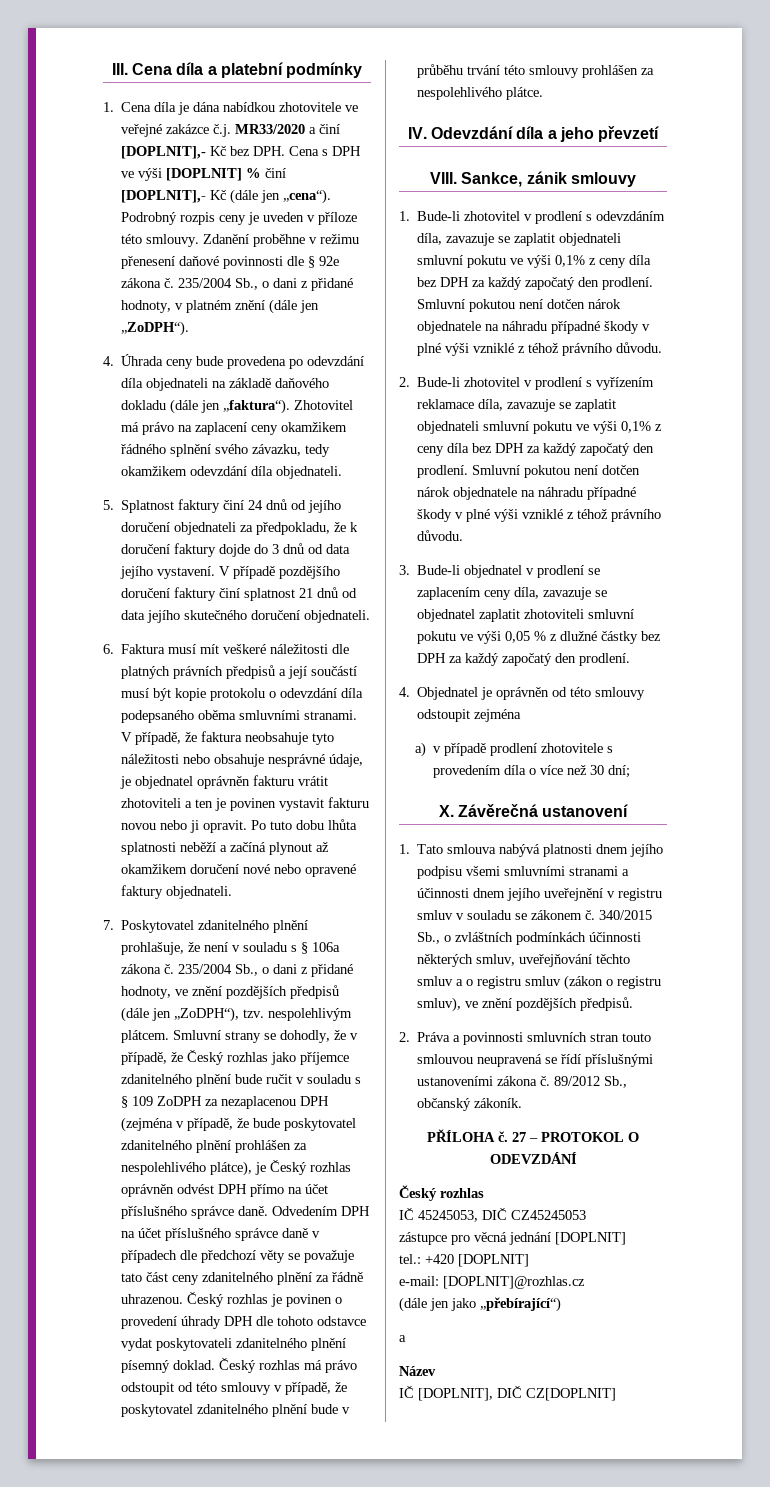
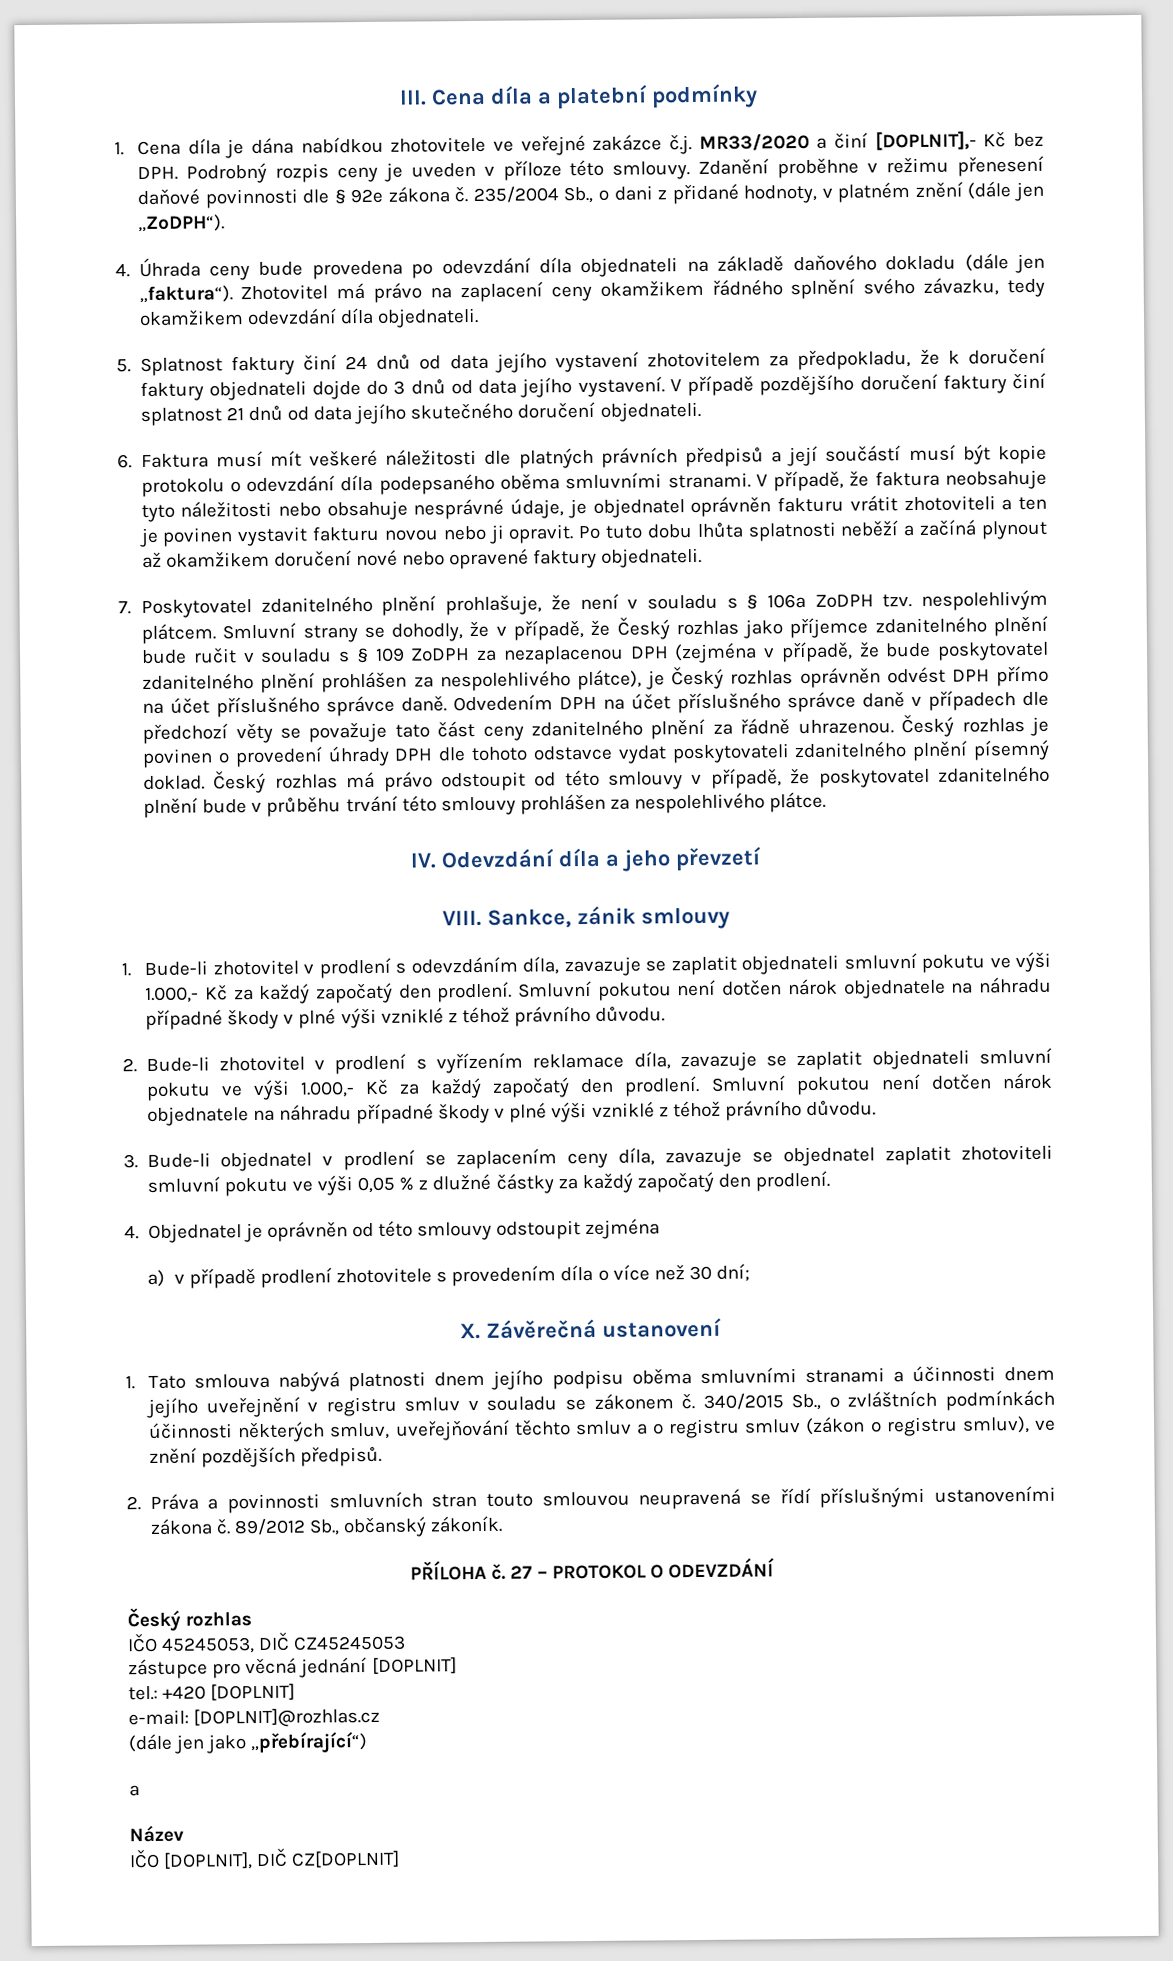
[289,146,362,156] [121,168,287,181] [121,189,332,204] Cena s DPH ve výši [DOPLNIT] % činí [DOPLNIT],- Kč (dále jen „cena“). -> (179, 173) none
[308,500,342,513] [121,522,237,535] jejího doručení objednateli -> [449,351,762,373] data jejího vystavení zhotovitelem
(217, 550) none -> [208,380,307,401] objednateli
[121,964,354,977] [121,985,340,999] [121,1007,240,1022] zákona č. 235/2004 Sb., o dani z přidané hodnoty, ve znění pozdějších předpisů (dále jen „ZoDPH“), -> [814,594,874,608] ZoDPH
[555,255,652,268] [417,277,470,287] 0,1% z ceny díla bez DPH -> [145,984,228,1004] 1.000,- Kč
[621,421,663,433] [417,443,525,456] 0,1% z ceny díla bez DPH -> [299,1078,389,1098] 1.000,- Kč
[641,631,662,641] [417,653,447,663] bez DPH -> (554, 1183) none
[466,866,501,876] všemi -> [631,1368,692,1385] oběma
[399,1208,414,1220] IČ -> [127,1632,158,1653] IČO
[399,1386,414,1398] IČ -> [129,1848,160,1869] IČO

